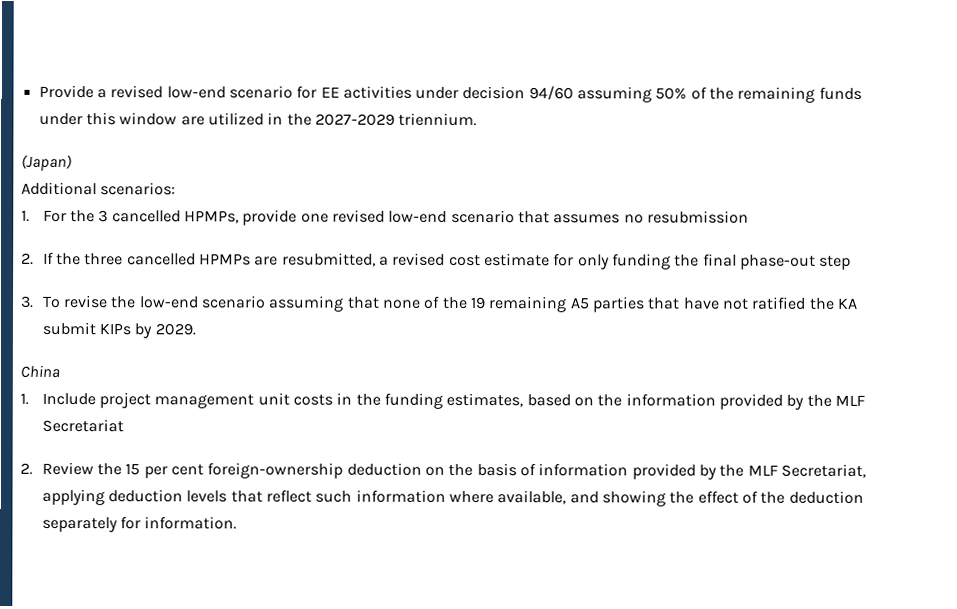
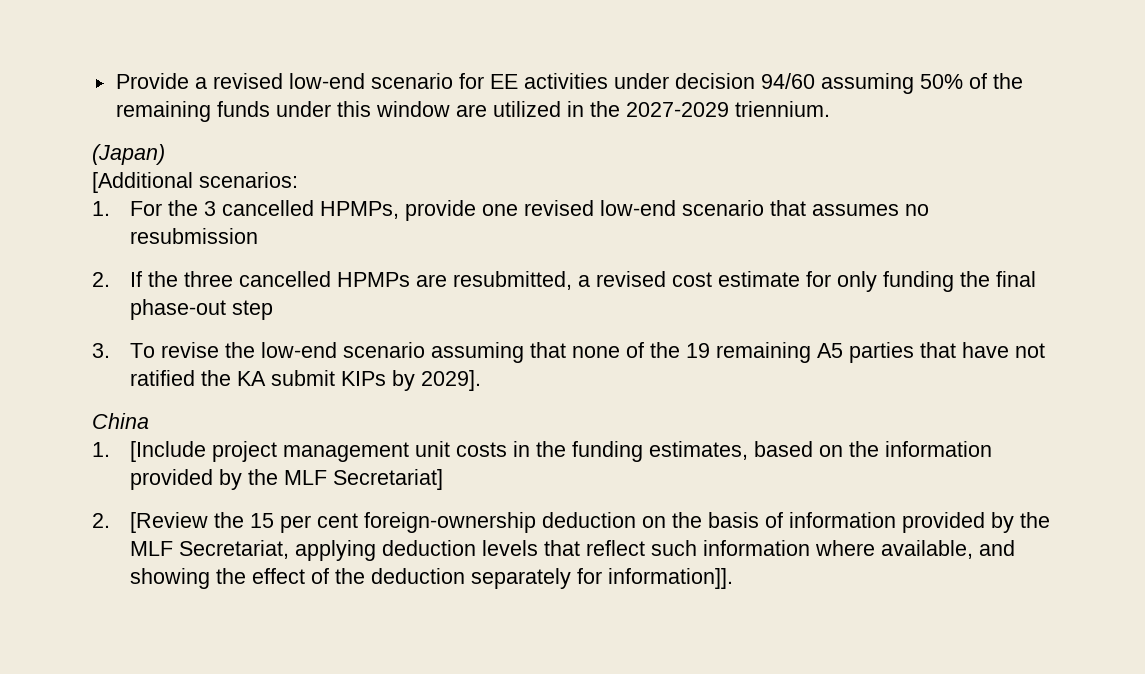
[21,181,97,196] Additional -> [92,172,193,193] [Additional
[154,323,196,336] 2029. -> [421,370,482,391] 2029].
[41,392,96,406] Include -> [130,441,207,462] [Include
[41,418,124,433] [20,461,94,476] Secretariat // 2. Review -> [333,469,444,490] [92,512,209,533] Secretariat] // 2. [Review
[144,516,238,530] information. -> [608,568,734,589] information]].

